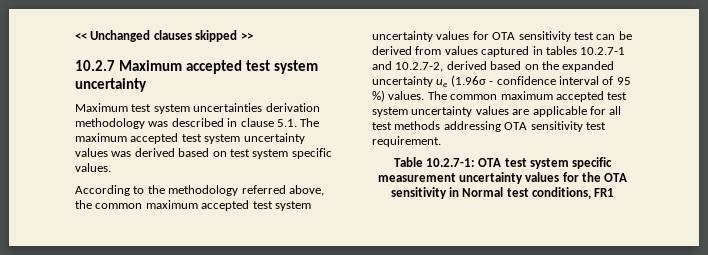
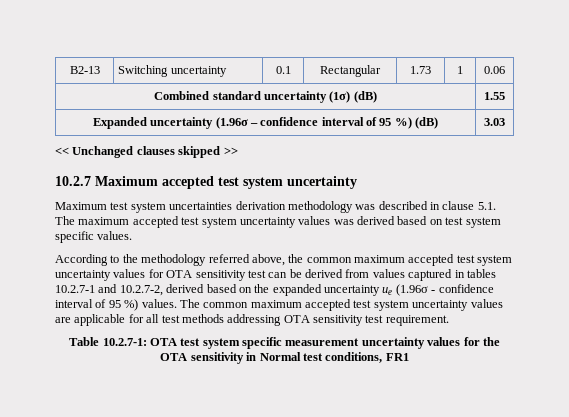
(75, 36) none -> [69,66,100,74] [118,65,227,77] [275,66,291,74] [320,65,381,77] [410,66,431,74] [457,66,463,74] [484,66,505,74] [154,91,377,103] [484,92,505,100] [92,117,439,129] [484,118,505,126] B2-13 | Switching uncertainty | 0.1 | Rectangular | 1.73 | 1 | 0.06 // Combined standard uncertainty (1σ) (dB) | 1.55 // Expanded uncertainty (1.96σ – confidence interval of 95 %) (dB) | 3.03 //

